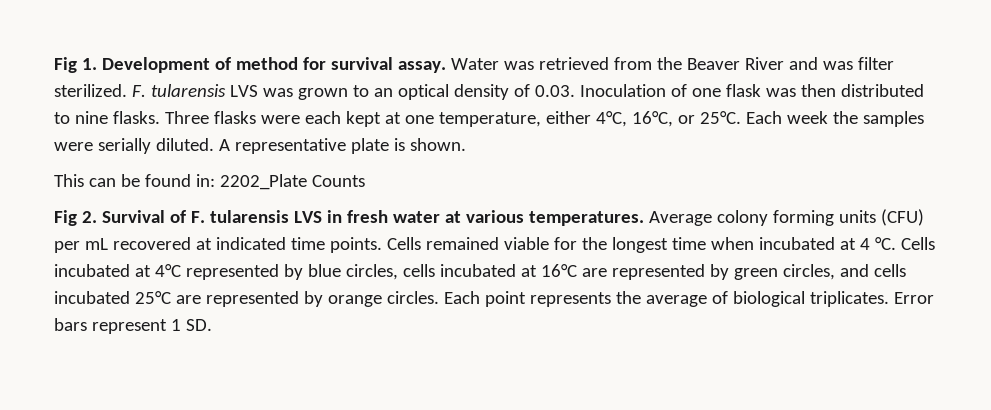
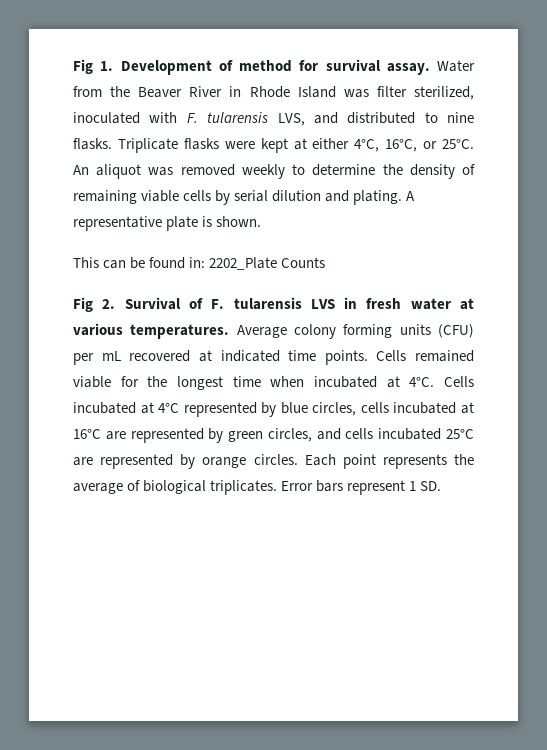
[503,57,609,70] was retrieved -> (475, 66) none
[788,57,894,70] [54,84,836,100] and was filter sterilized. F. tularensis LVS was grown to an optical density of 0.03. Inoculation of one flask was then -> [229,86,474,100] [73,112,338,126] in Rhode Island was filter sterilized, inoculated with F. tularensis LVS, and
[164,111,209,124] Three -> [117,138,178,153] Triplicate
[304,111,341,124] each -> (255, 145) none
[404,112,541,127] one temperature, -> (307, 144) none
[745,111,924,127] [54,138,214,154] Each week the samples were serially diluted. -> [73,164,476,179] [73,190,403,205] An aliquot was removed weekly to determine the density of remaining viable cells by serial dilution and plating.
[859,237,896,250] 4 °C. -> [409,377,435,387] 4°C.

